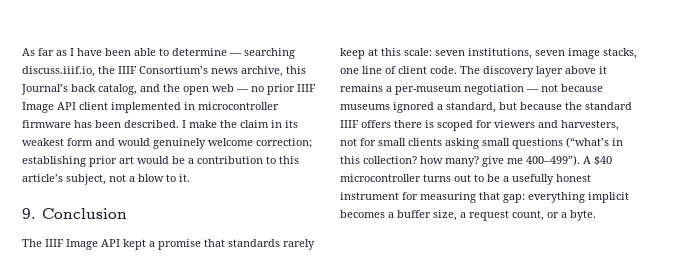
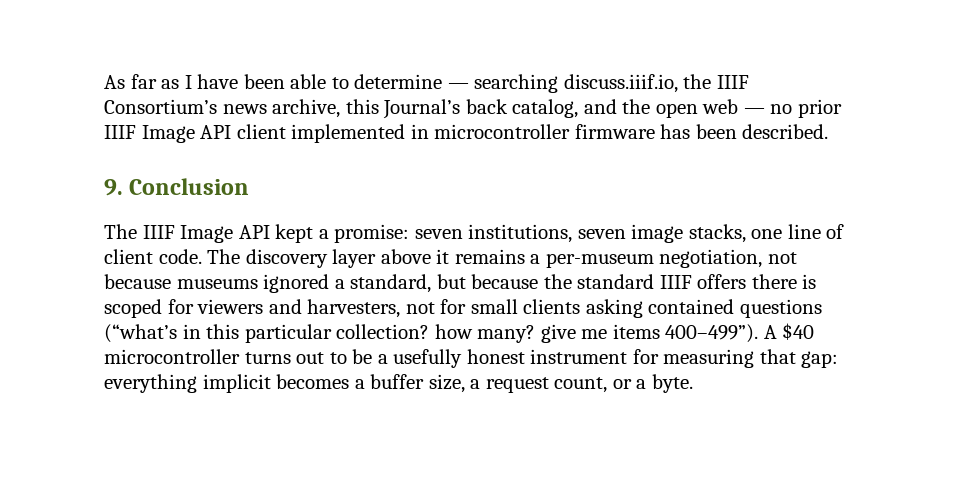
[182,120,298,128] [22,138,312,149] [22,156,299,167] [22,174,190,185] I make the claim in its weakest form and would genuinely welcome correction; establishing prior art would be a contribution to this article’s subject, not a blow to it. -> (829, 131) none
[158,239,315,250] [340,48,432,59] promise that standards rarely keep at this scale: -> [334,224,410,243] promise:
[464,84,539,95] negotiation — -> [659,249,763,268] negotiation,
[482,138,510,146] small -> [648,299,735,314] contained
(360, 160) none -> [244,324,332,343] particular
(523, 161) none -> [612,324,660,339] items

